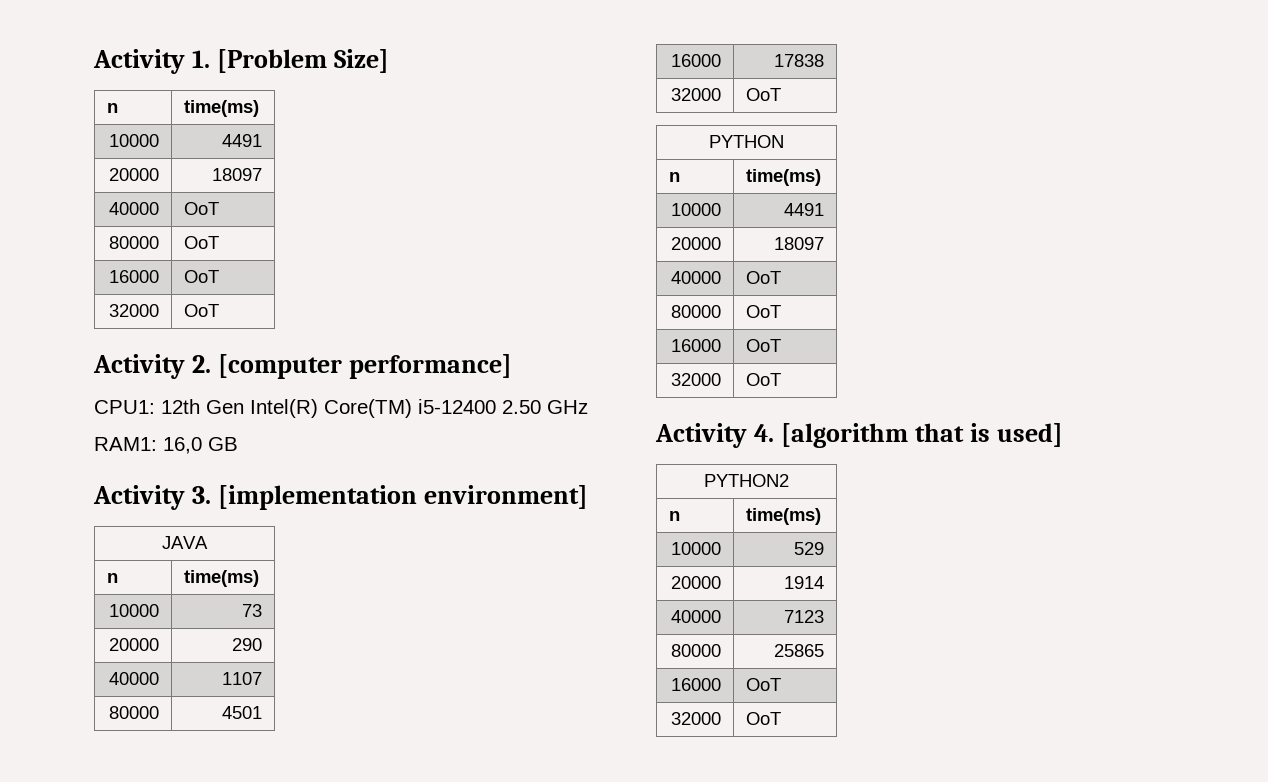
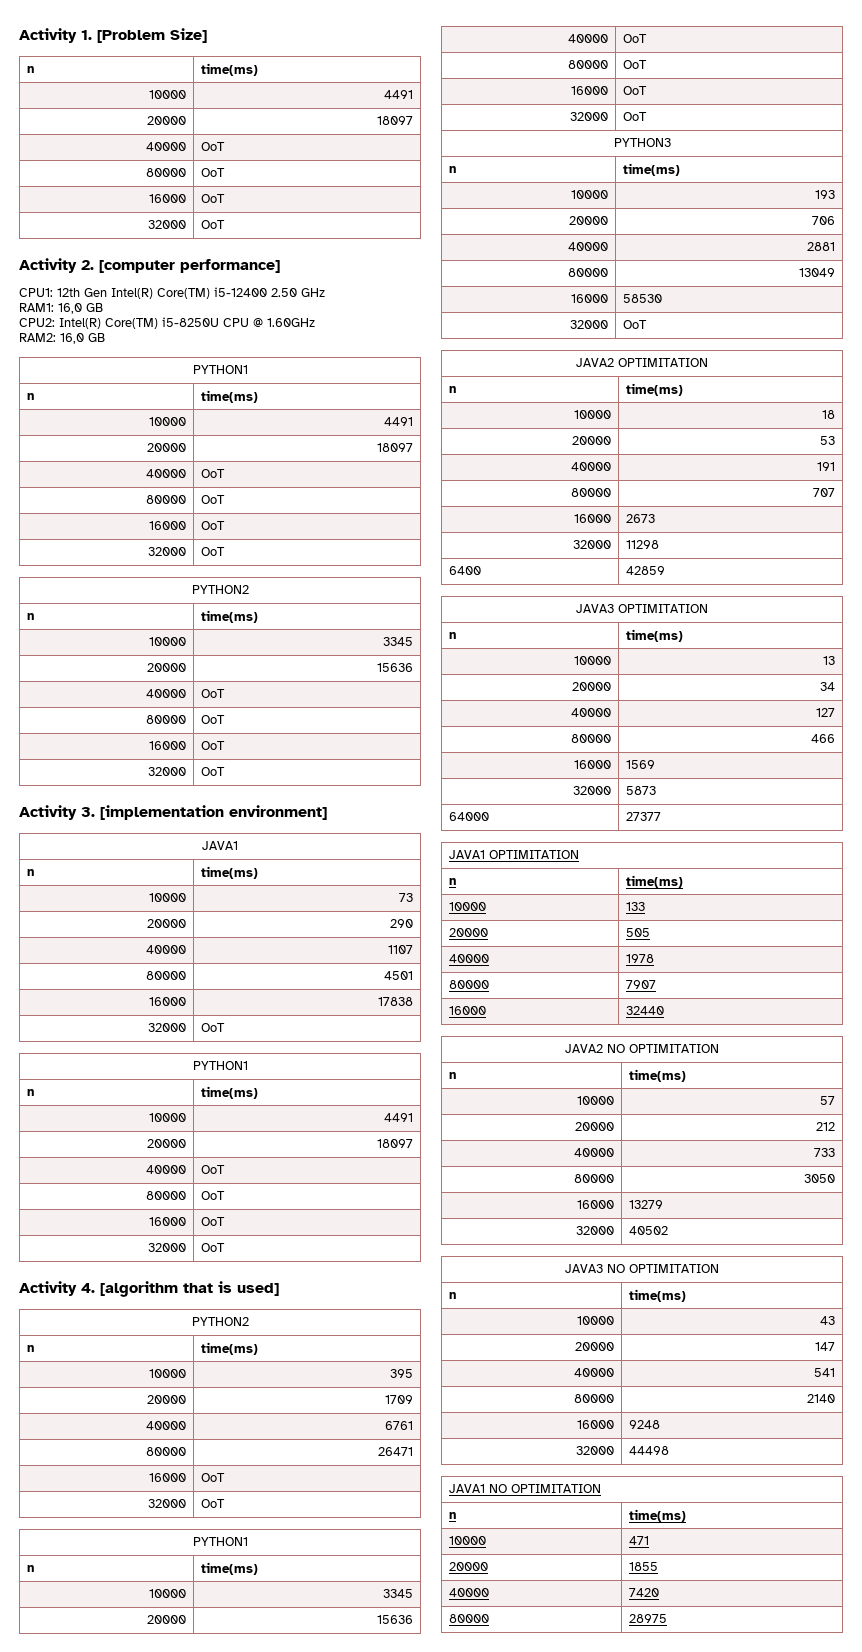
(238, 444) none -> [19,317,315,329] [19,333,105,344] [192,365,248,374] [26,393,34,400] [200,390,258,403] [149,417,187,426] [384,417,414,426] [147,443,187,452] [377,443,414,452] [146,469,187,478] [200,469,225,478] [146,495,187,504] [200,495,225,504] [149,521,187,530] [200,521,225,530] [148,547,187,556] [200,547,225,556] [191,585,249,594] [26,613,34,620] [200,610,258,623] [149,637,187,646] [383,637,414,646] [147,663,187,672] [377,663,414,672] [146,689,187,698] [200,689,225,698] [146,715,187,724] [200,715,225,724] [149,741,187,750] [200,741,225,750] [148,767,187,776] [200,767,225,776] // CPU2: Intel(R) Core(TM) i5-8250U CPU @ 1.60GHz // RAM2: 16,0 GB // PYTHON1 // n | time(ms) // 10000 | 4491 // 20000 | 18097 // 40000 | OoT // 80000 | OoT // 16000 | OoT // 32000 | OoT // PYTHON2 // n | time(ms) // 10000 | 3345 // 20000 | 15636 // 40000 | OoT // 80000 | OoT // 16000 | OoT // 32000 | OoT
[162,536,208,549] JAVA -> [202,841,238,850] JAVA1
[709,135,784,148] PYTHON -> [192,1061,248,1070] PYTHON1
[793,542,824,555] [670,576,721,589] [783,576,824,589] [670,610,721,623] [783,610,824,623] [670,644,721,657] [773,644,824,657] [670,678,721,691] [746,678,782,691] [670,712,721,725] [746,712,782,725] 529 // 20000 | 1914 // 40000 | 7123 // 80000 | 25865 // 16000 | OoT // 32000 | OoT -> [390,1369,414,1378] [147,1395,187,1404] [385,1395,414,1404] [146,1421,187,1430] [385,1421,414,1430] [146,1447,187,1456] [378,1447,414,1456] [149,1473,187,1482] [200,1473,225,1482] [148,1499,187,1508] [200,1499,225,1508] [192,1537,248,1546] [26,1565,34,1572] [200,1562,258,1575] [149,1589,187,1598] [383,1589,414,1598] [147,1615,187,1624] [377,1615,414,1624] [568,34,609,43] [622,34,647,43] [568,60,609,69] [622,60,647,69] [571,86,609,95] [622,86,647,95] [570,112,609,121] [622,112,647,121] [613,138,671,147] [448,166,456,173] [622,163,680,176] [571,190,609,199] [815,190,836,199] [569,216,609,225] [812,216,836,225] [568,242,609,251] [807,242,836,251] [568,268,609,277] [799,268,836,277] [571,294,609,303] [622,294,662,303] [570,320,609,329] [622,320,647,329] [576,358,708,367] [448,386,456,393] [625,383,683,396] [574,410,612,419] [822,410,836,419] [572,436,612,445] [820,436,836,445] [571,462,612,471] [817,462,836,471] [571,488,612,497] [813,488,836,497] [574,514,612,523] [625,514,655,523] [573,540,612,549] [625,540,659,549] [448,566,481,575] [625,566,665,575] [576,604,708,613] [448,632,456,639] [625,629,683,642] [574,656,612,665] [823,656,836,665] [572,682,612,691] [820,682,836,691] [571,708,612,717] [816,708,836,717] [571,734,612,743] [811,734,836,743] [574,760,612,769] [625,760,655,769] [573,786,612,795] [625,786,656,795] [448,812,489,821] [625,812,661,821] [448,850,579,859] [448,878,456,885] [625,875,683,888] [448,902,486,911] [625,902,645,911] [448,928,488,937] [625,928,650,937] [448,954,489,963] [625,954,654,963] [448,980,489,989] [625,980,656,989] [448,1006,486,1015] [625,1006,664,1015] [565,1044,719,1053] [448,1072,456,1079] [628,1069,686,1082] [577,1096,615,1105] [820,1096,836,1105] [575,1122,615,1131] [816,1122,836,1131] [574,1148,615,1157] [814,1148,836,1157] [574,1174,615,1183] [804,1174,836,1183] [577,1200,615,1209] [628,1200,663,1209] [576,1226,615,1235] [628,1226,668,1235] [565,1264,719,1273] [448,1292,456,1299] [628,1289,686,1302] [577,1316,615,1325] [820,1316,836,1325] [575,1342,615,1351] [815,1342,836,1351] [574,1368,615,1377] [814,1368,836,1377] [574,1394,615,1403] [807,1394,836,1403] [577,1420,615,1429] [628,1420,660,1429] [576,1446,615,1455] [628,1446,669,1455] [448,1484,601,1493] [448,1512,456,1519] [628,1509,686,1522] [448,1536,486,1545] [628,1536,649,1545] [448,1562,488,1571] [628,1562,658,1571] [448,1588,489,1597] [628,1588,659,1597] [448,1614,489,1623] [628,1614,667,1623] 395 // 20000 | 1709 // 40000 | 6761 // 80000 | 26471 // 16000 | OoT // 32000 | OoT // PYTHON1 // n | time(ms) // 10000 | 3345 // 20000 | 15636 // 40000 | OoT // 80000 | OoT // 16000 | OoT // 32000 | OoT // PYTHON3 // n | time(ms) // 10000 | 193 // 20000 | 706 // 40000 | 2881 // 80000 | 13049 // 16000 | 58530 // 32000 | OoT // JAVA2 OPTIMITATION // n | time(ms) // 10000 | 18 // 20000 | 53 // 40000 | 191 // 80000 | 707 // 16000 | 2673 // 32000 | 11298 // 6400 | 42859 // JAVA3 OPTIMITATION // n | time(ms) // 10000 | 13 // 20000 | 34 // 40000 | 127 // 80000 | 466 // 16000 | 1569 // 32000 | 5873 // 64000 | 27377 // JAVA1 OPTIMITATION // n | time(ms) // 10000 | 133 // 20000 | 505 // 40000 | 1978 // 80000 | 7907 // 16000 | 32440 // JAVA2 NO OPTIMITATION // n | time(ms) // 10000 | 57 // 20000 | 212 // 40000 | 733 // 80000 | 3050 // 16000 | 13279 // 32000 | 40502 // JAVA3 NO OPTIMITATION // n | time(ms) // 10000 | 43 // 20000 | 147 // 40000 | 541 // 80000 | 2140 // 16000 | 9248 // 32000 | 44498 // JAVA1 NO OPTIMITATION // n | time(ms) // 10000 | 471 // 20000 | 1855 // 40000 | 7420 // 80000 | 28975

